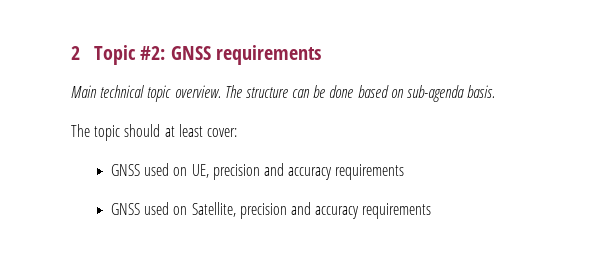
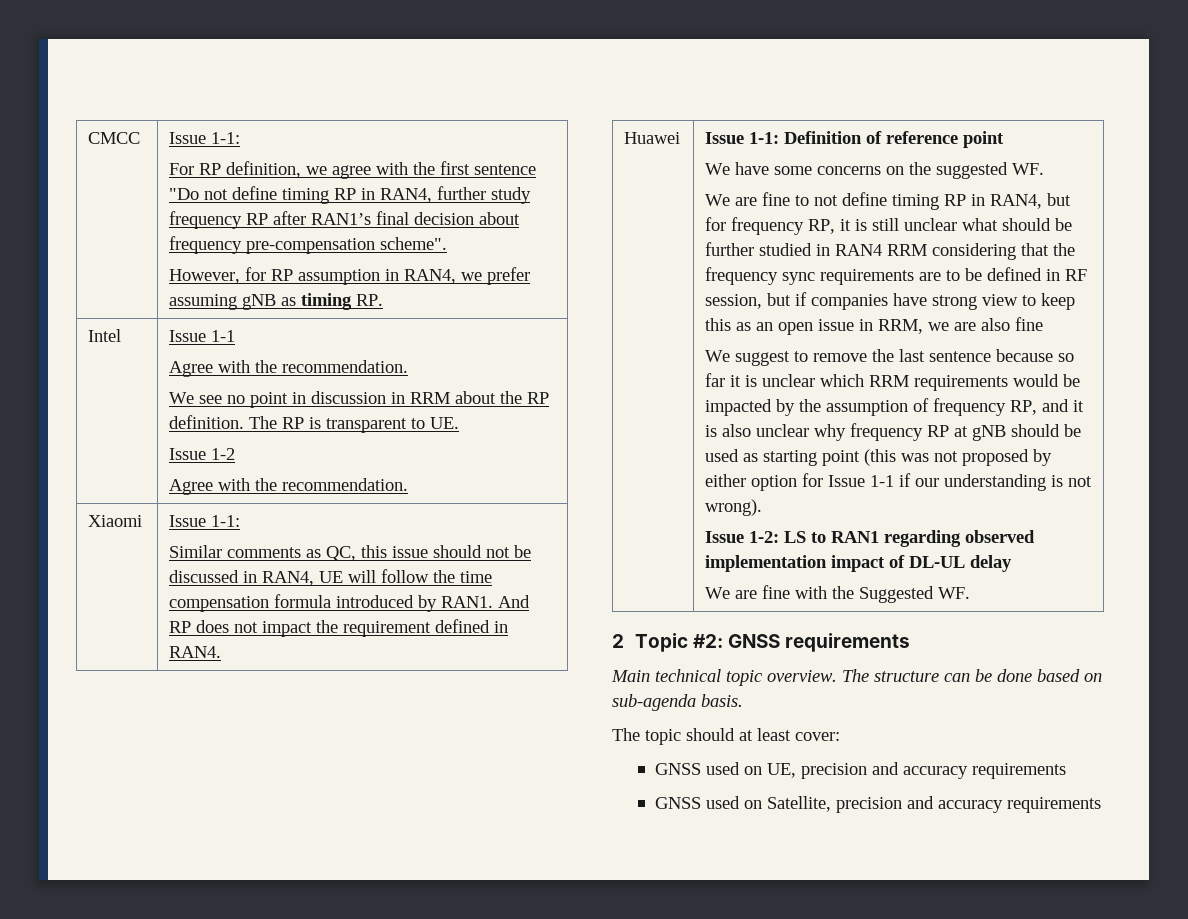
(71, 53) none -> [88,132,141,144] [169,132,241,144] [169,161,537,179] [169,186,532,204] [169,211,521,229] [169,236,448,254] [169,267,531,285] [169,293,384,310] [88,329,122,342] [169,330,236,342] [169,360,409,377] [169,391,550,408] [169,415,460,433] [169,448,236,460] [169,478,409,495] [88,515,143,527] [169,515,241,527] [169,545,532,561] [169,569,493,586] [169,594,531,612] [169,619,509,637] [169,646,222,658] [624,132,681,144] [705,131,1005,148] [705,162,1045,179] [705,192,1072,210] [705,217,1073,235] [705,242,1076,260] [705,267,1088,285] [705,292,1076,310] [705,317,1044,335] [705,349,1075,366] [705,373,1081,391] [705,398,1085,416] [705,423,1082,441] [705,449,1053,466] [705,473,1093,491] [705,499,763,516] [705,530,1036,547] [705,555,1013,572] [705,585,971,603] CMCC | Issue 1-1: // For RP definition, we agree with the first sentence "Do not define timing RP in RAN4, further study frequency RP after RAN1’s final decision about frequency pre-compensation scheme". // However, for RP assumption in RAN4, we prefer assuming gNB as timing RP. // Intel | Issue 1-1 // Agree with the recommendation. // We see no point in discussion in RRM about the RP definition. The RP is transparent to UE. // Issue 1-2 // Agree with the recommendation. // Xiaomi | Issue 1-1: // Similar comments as QC, this issue should not be discussed in RAN4, UE will follow the time compensation formula introduced by RAN1. And RP does not impact the requirement defined in RAN4. // Huawei | Issue 1-1: Definition of reference point // We have some concerns on the suggested WF. // We are fine to not define timing RP in RAN4, but for frequency RP, it is still unclear what should be further studied in RAN4 RRM considering that the frequency sync requirements are to be defined in RF session, but if companies have strong view to keep this as an open issue in RRM, we are also fine // We suggest to remove the last sentence because so far it is unclear which RRM requirements would be impacted by the assumption of frequency RP, and it is also unclear why frequency RP at gNB should be used as starting point (this was not proposed by either option for Issue 1-1 if our understanding is not wrong). // Issue 1-2: LS to RAN1 regarding observed implementation impact of DL-UL delay // We are fine with the Suggested WF. //

